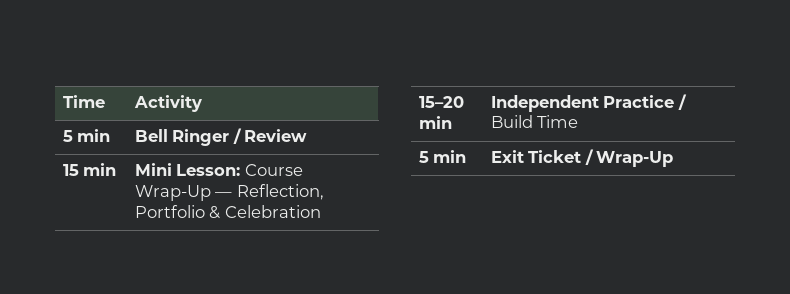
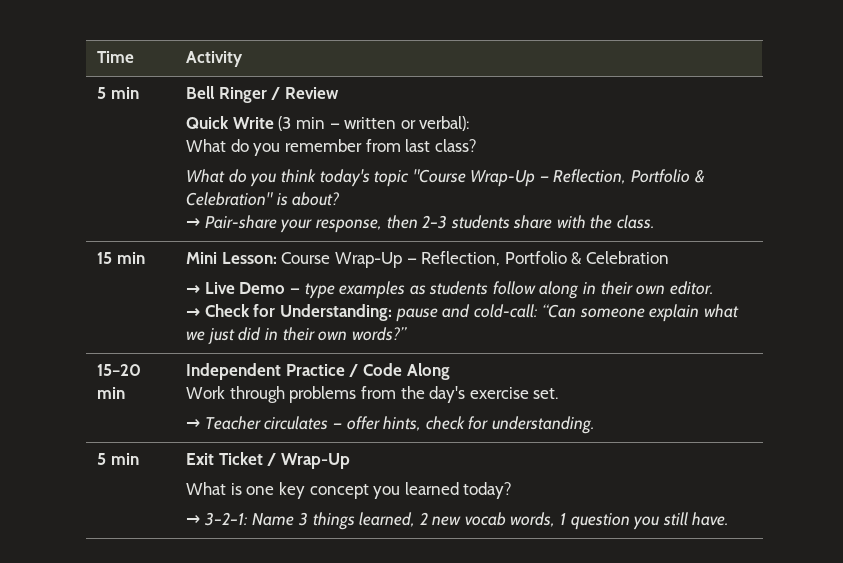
(308, 135) none -> [186,116,470,131] [186,139,477,156] [186,169,705,187] [186,192,341,206] [186,215,656,233] // Quick Write (3 min — written or verbal): // What do you remember from last class? // What do you think today's topic "Course Wrap-Up — Reflection, Portfolio & Celebration" is about? // → Pair-share your response, then 2–3 students share with the class.
(321, 211) none -> [186,281,714,299] [186,304,740,322] [186,327,407,345] // → Live Demo — type examples as students follow along in their own editor. // → Check for Understanding: pause and cold-call: “Can someone explain what we just did in their own words?”
[490,115,579,128] Build Time -> [362,363,450,380] [186,386,559,403] [186,416,595,434] Code Along // Work through problems from the day's exercise set. // → Teacher circulates — offer hints, check for understanding.
(674, 159) none -> [186,482,513,499] [186,512,730,530] // What is one key concept you learned today? // → 3–2–1: Name 3 things learned, 2 new vocab words, 1 question you still have.

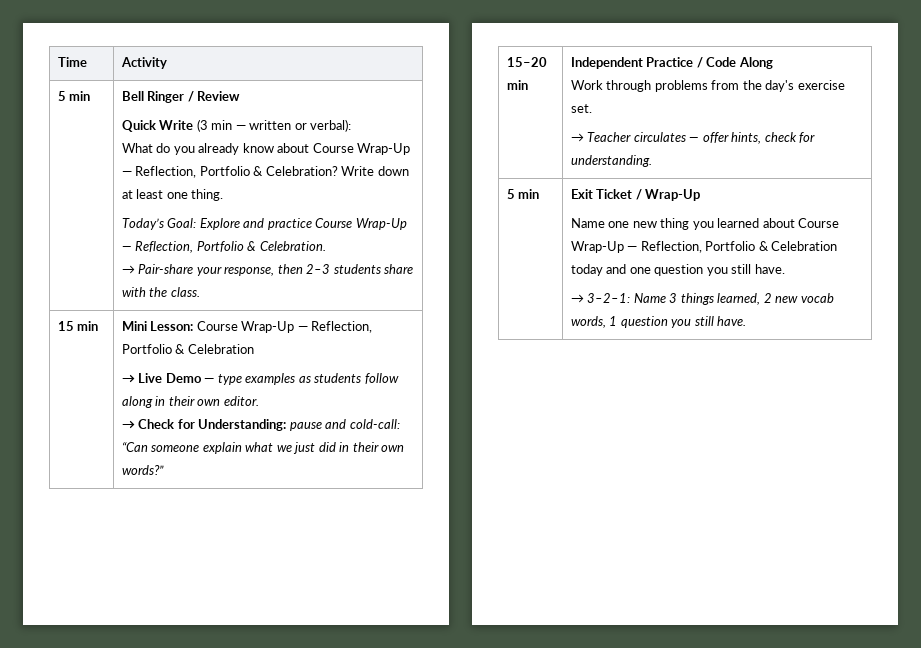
[284,139,477,152] [186,169,705,187] [186,192,341,206] remember from last class? // What do you think today's topic "Course Wrap-Up — Reflection, Portfolio & Celebration" is about? -> [198,143,411,155] [121,166,409,178] [121,189,224,201] [121,218,407,230] [121,241,326,253] already know about Course Wrap-Up — Reflection, Portfolio & Celebration? Write down at least one thing. // Today’s Goal: Explore and practice Course Wrap-Up — Reflection, Portfolio & Celebration.
[186,482,513,499] What is one key concept you learned today? -> [570,218,840,230] [570,241,838,253] [570,264,785,276] Name one new thing you learned about Course Wrap-Up — Reflection, Portfolio & Celebration today and one question you still have.

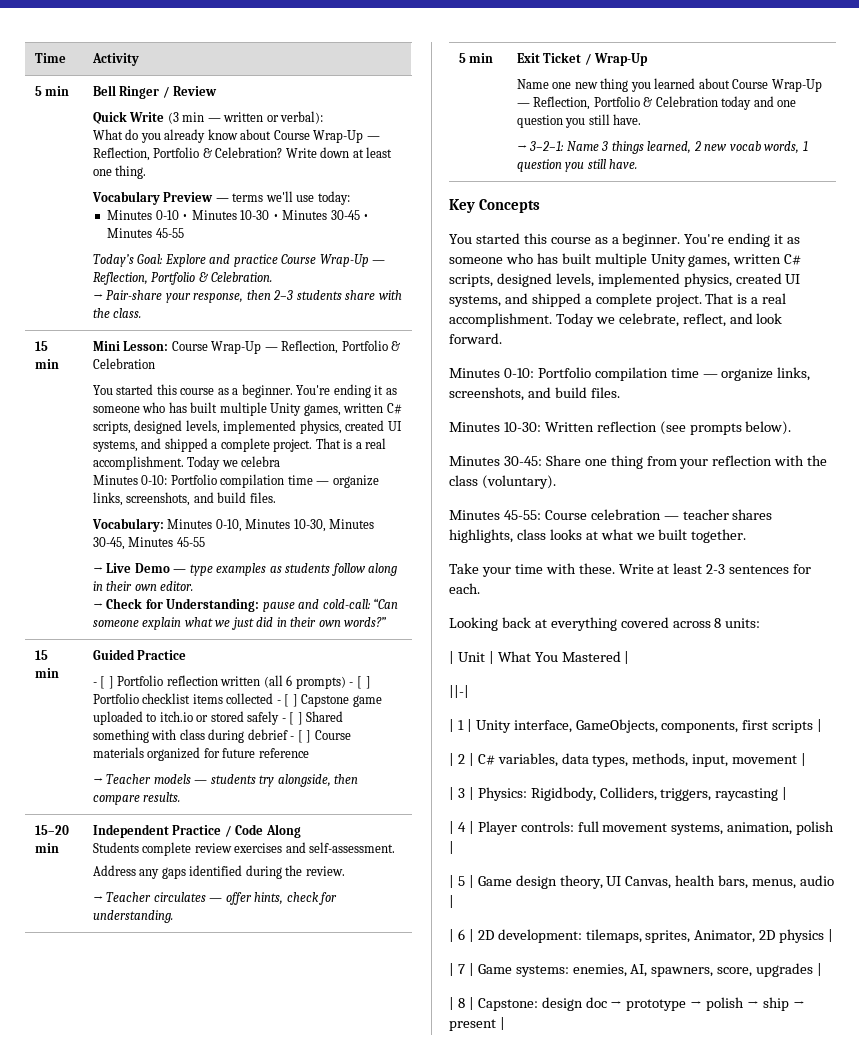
(224, 195) none -> [91,191,350,205] [107,210,370,220] [107,228,184,238] // Vocabulary Preview — terms we'll use today: // Minutes 0-10 • Minutes 10-30 • Minutes 30-45 • Minutes 45-55
(254, 349) none -> [92,384,397,398] [92,402,402,416] [92,420,402,434] [92,438,387,452] [92,456,281,470] [92,474,379,488] [92,492,276,506] [91,518,375,532] [92,537,205,550] // You started this course as a beginner. You're ending it as someone who has built multiple Unity games, written C# scripts, designed levels, implemented physics, created UI systems, and shipped a complete project. That is a real accomplishment. Today we celebra // Minutes 0-10: Portfolio compilation time — organize links, screenshots, and build files. // Vocabulary: Minutes 0-10, Minutes 10-30, Minutes 30-45, Minutes 45-55
(164, 470) none -> [34,650,48,660] [34,668,59,678] [92,649,187,660] [92,675,371,689] [92,693,382,707] [92,711,344,725] [92,729,351,743] [92,747,309,761] [92,774,359,787] [92,792,181,805] // 15 min | Guided Practice // - [ ] Portfolio reflection written (all 6 prompts) - [ ] Portfolio checklist items collected - [ ] Capstone game uploaded to itch.io or stored safely - [ ] Shared something with class during debrief - [ ] Course materials organized for future reference // → Teacher models — students try alongside, then compare results.
[570,80,845,92] [570,104,592,113] Work through problems from the day's exercise set. -> [92,842,396,856] [92,865,345,879] Students complete review exercises and self-assessment. // Address any gaps identified during the review.
(747, 321) none -> [449,199,540,213] [449,233,801,247] [449,253,802,267] [449,273,801,287] [449,293,787,307] [449,313,783,327] [449,333,502,344] [449,367,811,381] [449,387,620,401] [449,421,792,435] [449,455,828,469] [449,475,556,489] [449,509,773,520] [449,529,747,543] [449,563,812,577] [449,583,480,594] [449,617,761,631] [449,651,630,664] [449,685,469,698] [449,719,823,733] [449,753,807,767] [449,787,788,801] [449,821,835,835] [449,841,454,854] [449,875,835,889] [449,895,454,908] [449,929,834,943] [449,963,823,977] [449,997,805,1011] [449,1017,505,1031] // Key Concepts // You started this course as a beginner. You're ending it as someone who has built multiple Unity games, written C# scripts, designed levels, implemented physics, created UI systems, and shipped a complete project. That is a real accomplishment. Today we celebrate, reflect, and look forward. // Minutes 0-10: Portfolio compilation time — organize links, screenshots, and build files. // Minutes 10-30: Written reflection (see prompts below). // Minutes 30-45: Share one thing from your reflection with the class (voluntary). // Minutes 45-55: Course celebration — teacher shares highlights, class looks at what we built together. // Take your time with these. Write at least 2-3 sentences for each. // Looking back at everything covered across 8 units: // | Unit | What You Mastered | // ||-| // | 1 | Unity interface, GameObjects, components, first scripts | // | 2 | C# variables, data types, methods, input, movement | // | 3 | Physics: Rigidbody, Colliders, triggers, raycasting | // | 4 | Player controls: full movement systems, animation, polish | // | 5 | Game design theory, UI Canvas, health bars, menus, audio | // | 6 | 2D development: tilemaps, sprites, Animator, 2D physics | // | 7 | Game systems: enemies, AI, spawners, score, upgrades | // | 8 | Capstone: design doc → prototype → polish → ship → present |

